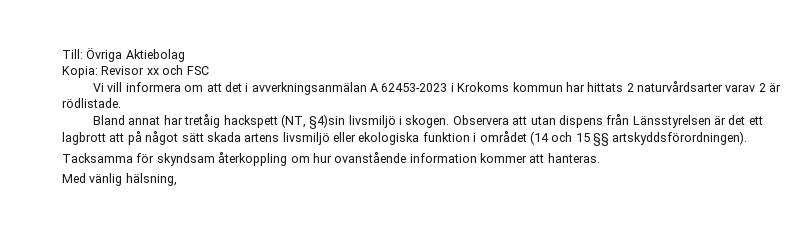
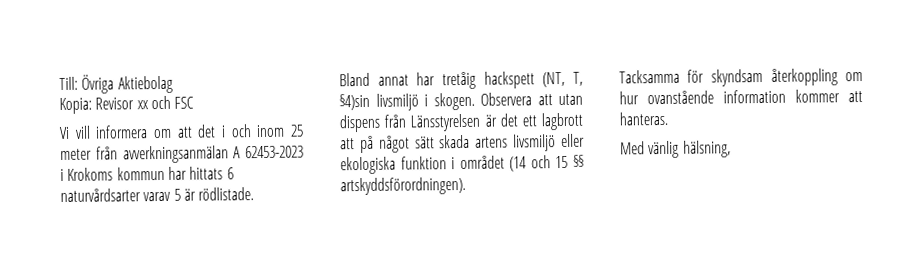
(249, 87) none -> [230,124,304,138] [60,146,118,160] och inom 25 meter från
[626,83,634,92] 2 -> [226,167,234,180] 6
[758,83,766,92] 2 -> [173,188,181,201] 5
(306, 121) none -> [573,71,584,86] T,

